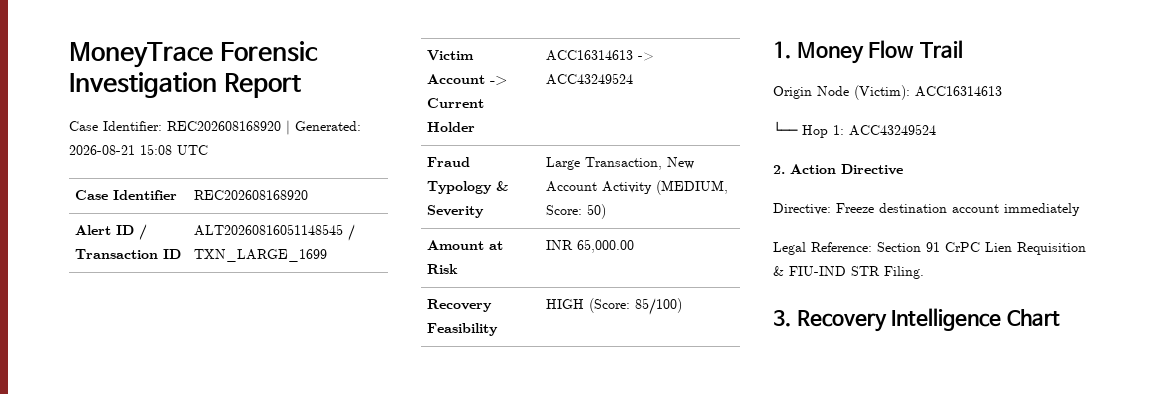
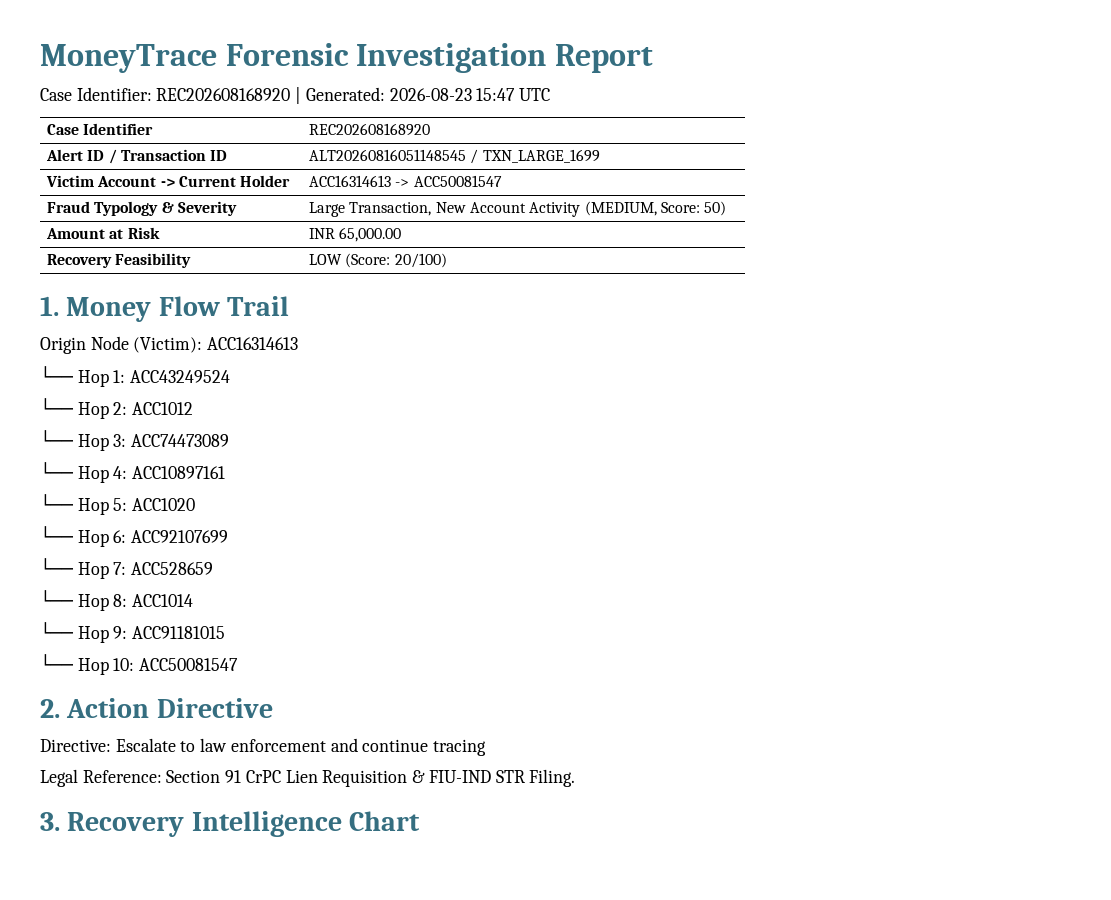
[69,144,172,155] 2026-08-21 15:08 -> [389,88,516,101] 2026-08-23 15:47
[546,73,634,85] ACC43249524 -> [413,175,502,187] ACC50081547
[546,298,683,315] HIGH (Score: 85/100) -> [309,253,447,268] LOW (Score: 20/100)
[773,164,903,175] [773,203,1080,216] 2. Action Directive // Directive: Freeze destination account immediately -> [40,398,194,419] [40,430,230,451] [40,462,226,483] [40,494,196,515] [40,526,229,547] [40,558,214,579] [40,590,194,611] [40,622,226,643] [40,654,239,675] [40,698,273,718] [40,738,487,756] └── Hop 2: ACC1012 // └── Hop 3: ACC74473089 // └── Hop 4: ACC10897161 // └── Hop 5: ACC1020 // └── Hop 6: ACC92107699 // └── Hop 7: ACC528659 // └── Hop 8: ACC1014 // └── Hop 9: ACC91181015 // └── Hop 10: ACC50081547 // 2. Action Directive // Directive: Escalate to law enforcement and continue tracing

